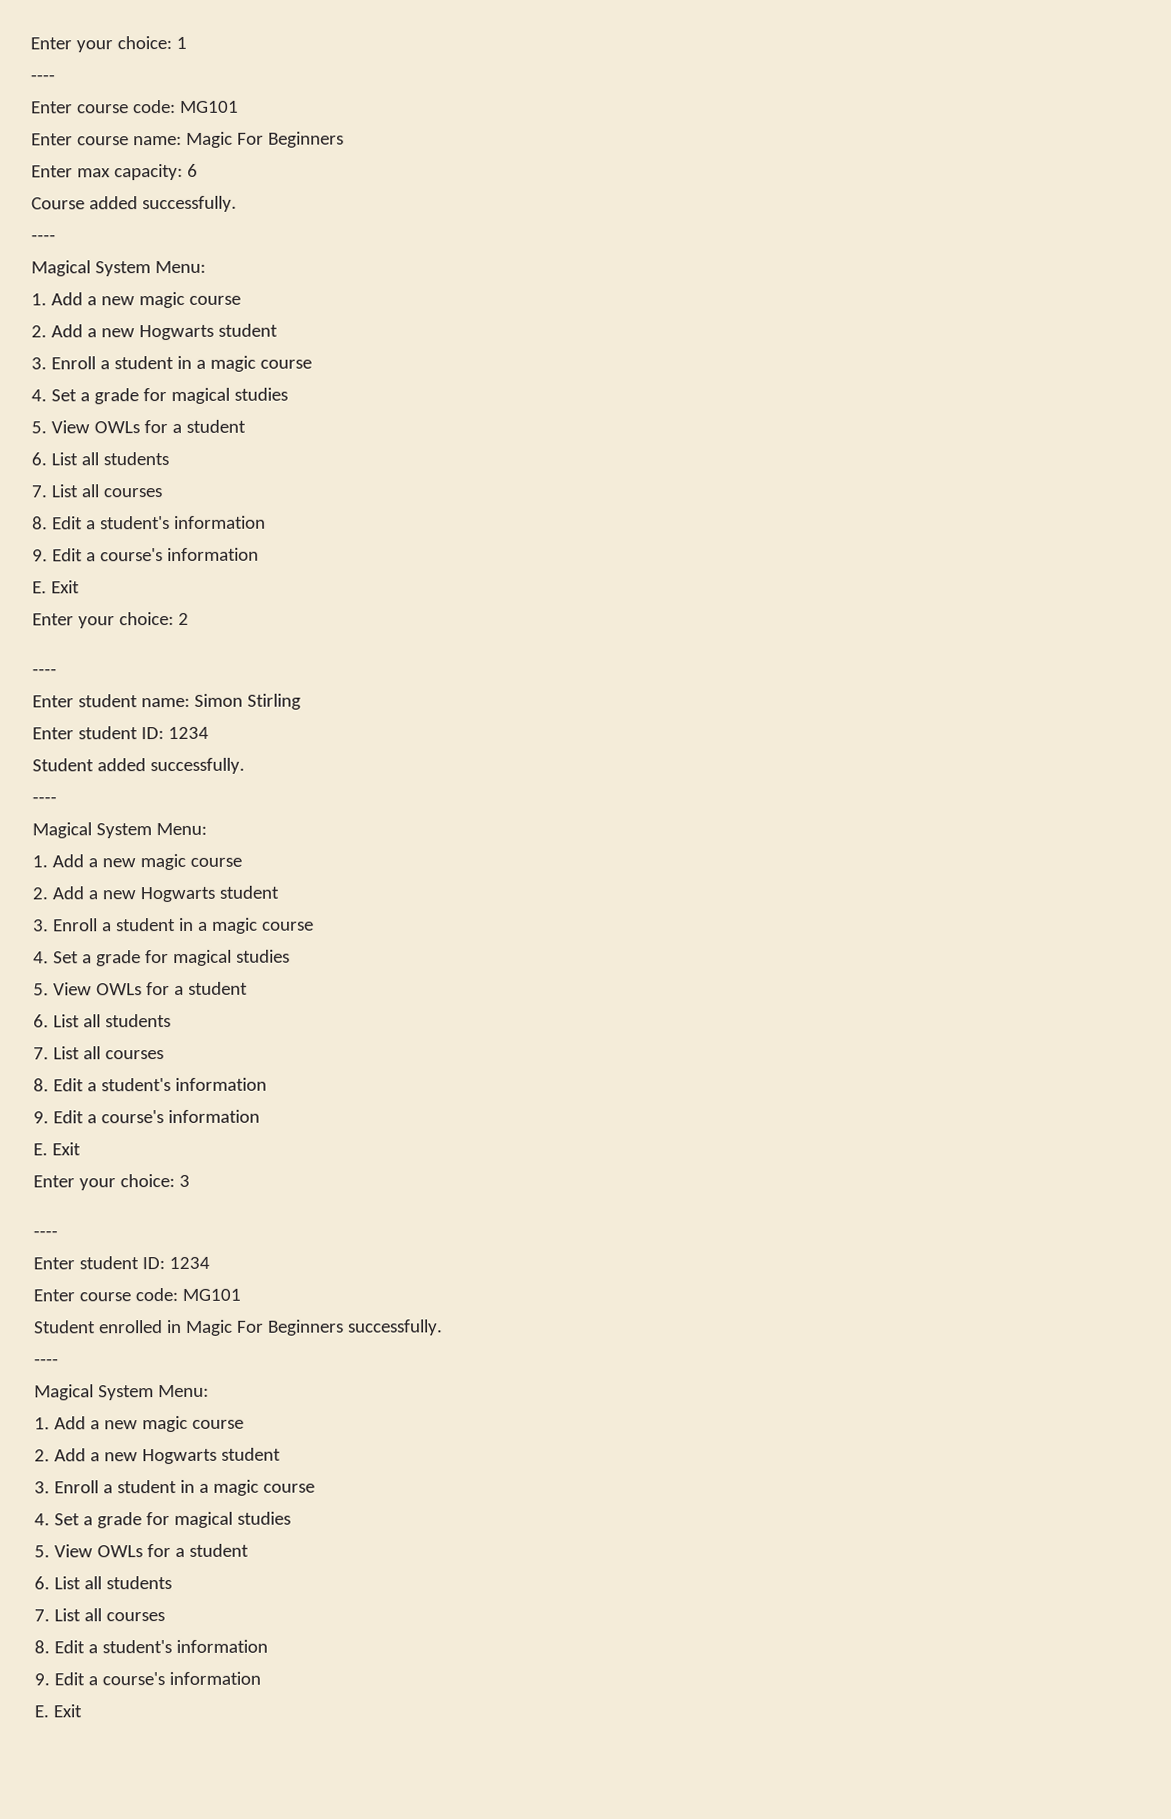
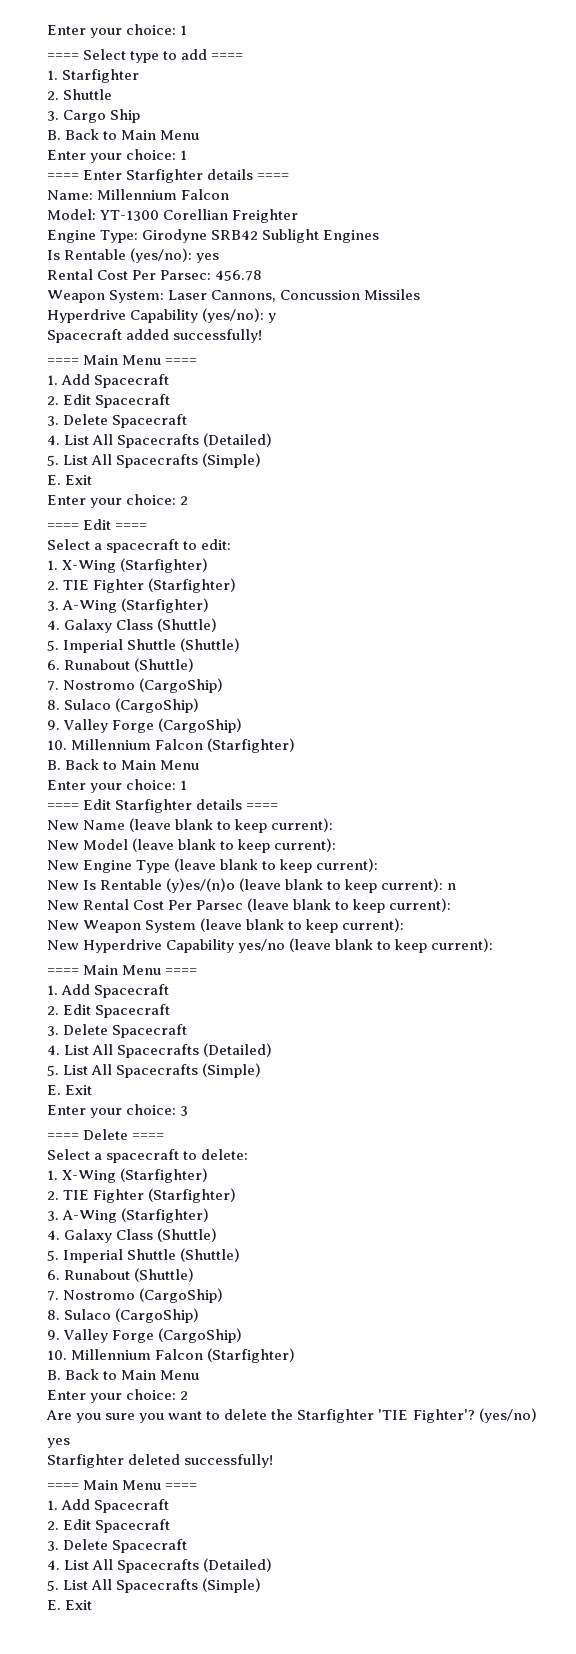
[30,36,187,53] [30,74,55,82] [31,100,239,114] [31,131,344,148] [31,163,198,181] [31,195,237,213] [31,234,56,242] [31,260,206,277] [31,291,241,309] [31,323,278,341] [31,355,312,372] [31,387,288,405] [31,419,246,434] [31,452,169,466] [31,484,162,498] [32,515,266,530] [32,547,259,562] Enter your choice: 1 // ---- // Enter course code: MG101 // Enter course name: Magic For Beginners // Enter max capacity: 6 // Course added successfully. // ---- // Magical System Menu: // 1. Add a new magic course // 2. Add a new Hogwarts student // 3. Enroll a student in a magic course // 4. Set a grade for magical studies // 5. View OWLs for a student // 6. List all students // 7. List all courses // 8. Edit a student's information // 9. Edit a course's information -> [47,24,188,38] [47,49,244,63] [47,69,140,83] [47,89,113,100] [47,109,141,123] [47,129,200,140] [47,149,188,163] [47,169,290,183] [47,189,230,200] [47,209,299,223] [47,229,380,243] [47,248,220,263] [47,269,263,281] [47,289,421,303] [47,308,277,323] [47,329,263,343] [47,355,198,365] [47,374,170,388] [47,394,171,408] [47,414,188,428] [47,433,273,448] [47,453,262,468] Enter your choice: 1 // ==== Select type to add ==== // 1. Starfighter // 2. Shuttle // 3. Cargo Ship // B. Back to Main Menu // Enter your choice: 1 // ==== Enter Starfighter details ==== // Name: Millennium Falcon // Model: YT-1300 Corellian Freighter // Engine Type: Girodyne SRB42 Sublight Engines // Is Rentable (yes/no): yes // Rental Cost Per Parsec: 456.78 // Weapon System: Laser Cannons, Concussion Missiles // Hyperdrive Capability (yes/no): y // Spacecraft added successfully! // ==== Main Menu ==== // 1. Add Spacecraft // 2. Edit Spacecraft // 3. Delete Spacecraft // 4. List All Spacecrafts (Detailed) // 5. List All Spacecrafts (Simple)
[32,668,57,676] [32,693,301,710] [32,726,209,740] [32,757,245,775] [32,796,57,804] [32,822,207,839] [32,853,242,871] [32,885,279,903] [33,917,314,934] [33,949,290,967] [33,981,248,996] [33,1014,171,1028] [33,1046,164,1060] [33,1077,267,1092] [33,1109,260,1124] ---- // Enter student name: Simon Stirling // Enter student ID: 1234 // Student added successfully. // ---- // Magical System Menu: // 1. Add a new magic course // 2. Add a new Hogwarts student // 3. Enroll a student in a magic course // 4. Set a grade for magical studies // 5. View OWLs for a student // 6. List all students // 7. List all courses // 8. Edit a student's information // 9. Edit a course's information -> [47,519,148,530] [47,539,232,553] [47,558,209,573] [47,578,237,593] [47,598,210,613] [47,618,218,633] [47,638,241,653] [47,658,195,672] [47,678,224,693] [47,698,200,713] [47,718,243,733] [47,738,296,753] [47,759,200,770] [47,779,188,793] [47,799,279,813] [47,818,334,833] [47,838,337,853] [47,858,379,873] [47,878,457,893] [47,898,452,913] [47,918,405,933] [47,938,494,953] [47,965,198,975] [47,984,170,998] [47,1004,171,1018] [47,1024,188,1038] [47,1043,273,1058] [47,1063,262,1078] ==== Edit ==== // Select a spacecraft to edit: // 1. X-Wing (Starfighter) // 2. TIE Fighter (Starfighter) // 3. A-Wing (Starfighter) // 4. Galaxy Class (Shuttle) // 5. Imperial Shuttle (Shuttle) // 6. Runabout (Shuttle) // 7. Nostromo (CargoShip) // 8. Sulaco (CargoShip) // 9. Valley Forge (CargoShip) // 10. Millennium Falcon (Starfighter) // B. Back to Main Menu // Enter your choice: 1 // ==== Edit Starfighter details ==== // New Name (leave blank to keep current): // New Model (leave blank to keep current): // New Engine Type (leave blank to keep current): // New Is Rentable (y)es/(n)o (leave blank to keep current): n // New Rental Cost Per Parsec (leave blank to keep current): // New Weapon System (leave blank to keep current): // New Hyperdrive Capability yes/no (leave blank to keep current): // ==== Main Menu ==== // 1. Add Spacecraft // 2. Edit Spacecraft // 3. Delete Spacecraft // 4. List All Spacecrafts (Detailed) // 5. List All Spacecrafts (Simple)
[33,1230,58,1238] [33,1256,210,1270] [33,1287,241,1302] [34,1319,443,1336] [34,1358,59,1366] [34,1384,209,1401] [34,1415,244,1433] [34,1447,281,1465] [34,1479,315,1496] [34,1511,291,1529] [34,1543,249,1558] [34,1576,172,1590] [34,1608,165,1622] [34,1639,268,1654] [34,1671,261,1686] ---- // Enter student ID: 1234 // Enter course code: MG101 // Student enrolled in Magic For Beginners successfully. // ---- // Magical System Menu: // 1. Add a new magic course // 2. Add a new Hogwarts student // 3. Enroll a student in a magic course // 4. Set a grade for magical studies // 5. View OWLs for a student // 6. List all students // 7. List all courses // 8. Edit a student's information // 9. Edit a course's information -> [47,1129,165,1140] [47,1149,249,1163] [47,1168,209,1183] [47,1188,237,1203] [47,1208,210,1223] [47,1228,218,1243] [47,1248,241,1263] [47,1268,195,1282] [47,1288,224,1303] [47,1308,200,1323] [47,1328,243,1343] [47,1348,296,1363] [47,1369,200,1380] [47,1389,189,1403] [46,1408,537,1423] [47,1438,70,1448] [47,1454,274,1468] [47,1480,198,1490] [47,1499,170,1513] [47,1519,171,1533] [47,1539,188,1553] [47,1558,273,1573] [47,1578,262,1593] ==== Delete ==== // Select a spacecraft to delete: // 1. X-Wing (Starfighter) // 2. TIE Fighter (Starfighter) // 3. A-Wing (Starfighter) // 4. Galaxy Class (Shuttle) // 5. Imperial Shuttle (Shuttle) // 6. Runabout (Shuttle) // 7. Nostromo (CargoShip) // 8. Sulaco (CargoShip) // 9. Valley Forge (CargoShip) // 10. Millennium Falcon (Starfighter) // B. Back to Main Menu // Enter your choice: 2 // Are you sure you want to delete the Starfighter 'TIE Fighter'? (yes/no) // yes // Starfighter deleted successfully! // ==== Main Menu ==== // 1. Add Spacecraft // 2. Edit Spacecraft // 3. Delete Spacecraft // 4. List All Spacecrafts (Detailed) // 5. List All Spacecrafts (Simple)

